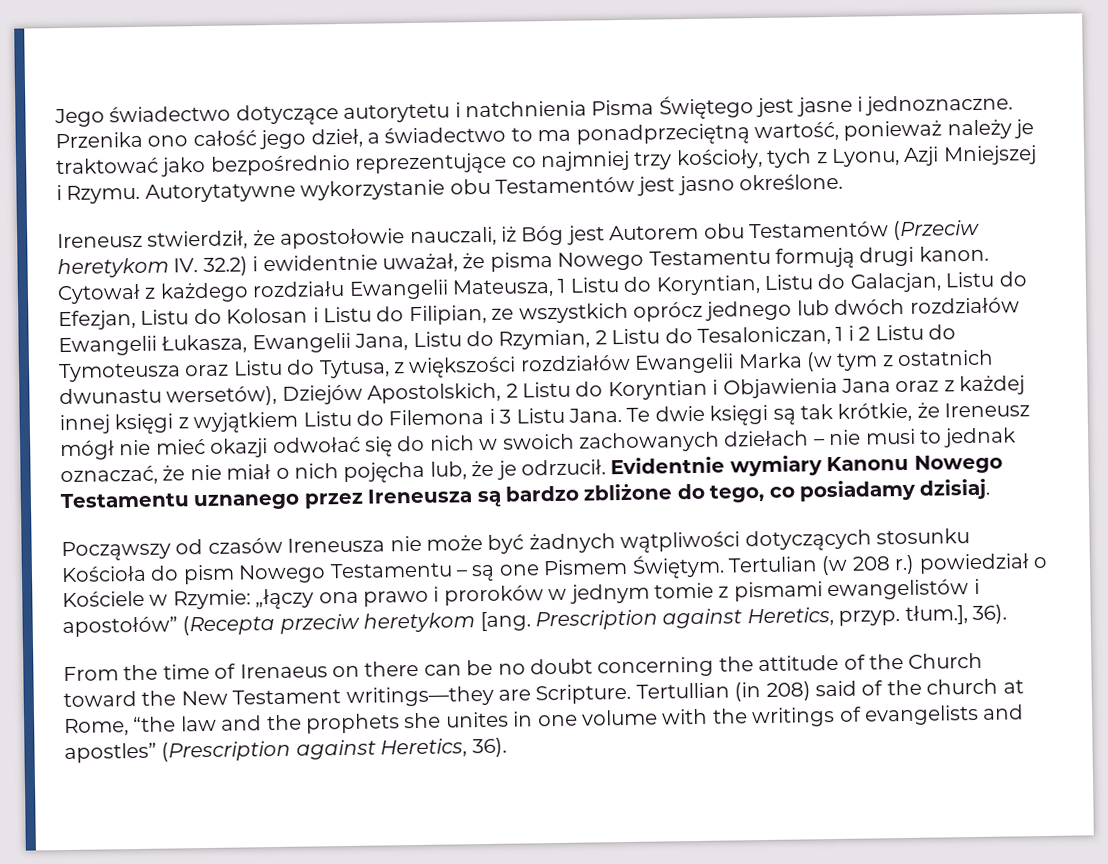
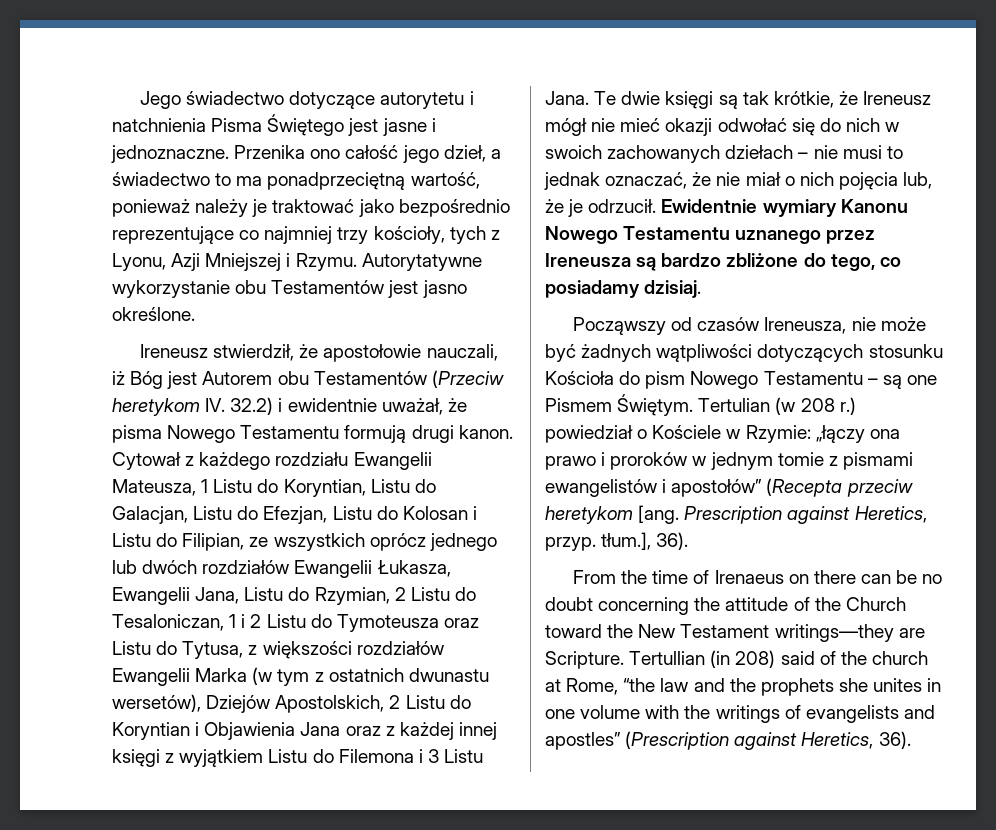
[343,461,426,484] pojęcha -> [838,172,898,190] pojęcia
[610,456,726,475] Evidentnie -> [661,199,758,213] Ewidentnie
[287,537,386,553] Ireneusza -> [764,317,847,334] Ireneusza,

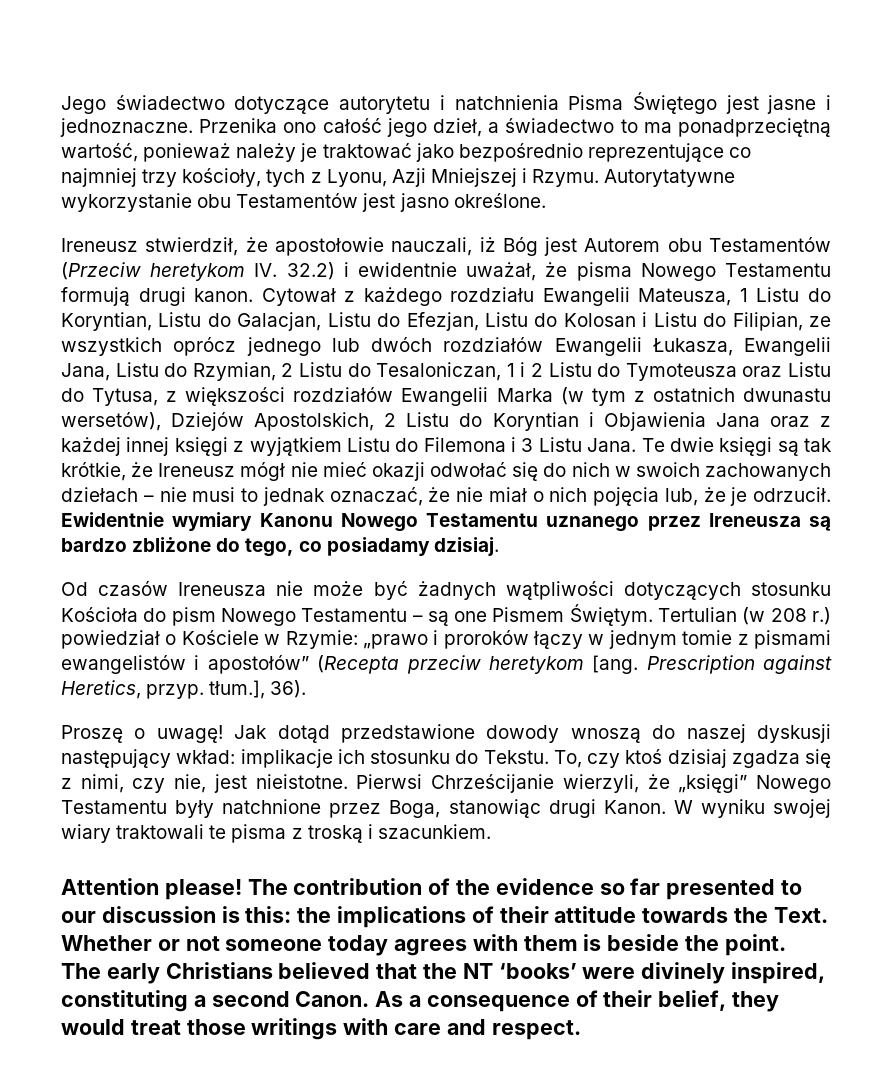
[573,317,847,335] Począwszy od czasów Ireneusza, -> [61,581,267,596] Od czasów Ireneusza
[815,425,900,443] [545,456,596,470] „łączy ona prawo -> [362,634,428,649] „prawo
(688, 461) none -> [533,631,584,649] łączy
[573,570,943,584] [545,597,906,615] [545,624,925,642] [545,650,928,669] [545,678,942,696] [545,705,935,723] [545,731,911,750] From the time of Irenaeus on there can be no doubt concerning the attitude of the Church toward the New Testament writings—they are Scripture. Tertullian (in 208) said of the church at Rome, “the law and the prophets she unites in one volume with the writings of evangelists and apostles” (Prescription against Heretics, 36). -> [61,724,831,743] [61,749,831,768] [61,774,832,793] [61,799,832,818] [61,824,491,843] [61,878,803,900] [61,906,828,928] [61,934,786,956] [61,962,826,984] [61,990,780,1012] [61,1018,581,1040] Proszę o uwagę! Jak dotąd przedstawione dowody wnoszą do naszej dyskusji następujący wkład: implikacje ich stosunku do Tekstu. To, czy ktoś dzisiaj zgadza się z nimi, czy nie, jest nieistotne. Pierwsi Chrześcijanie wierzyli, że „księgi” Nowego Testamentu były natchnione przez Boga, stanowiąc drugi Kanon. W wyniku swojej wiary traktowali te pisma z troską i szacunkiem. // Attention please! The contribution of the evidence so far presented to our discussion is this: the implications of their attitude towards the Text. Whether or not someone today agrees with them is beside the point. The early Christians believed that the NT ‘books’ were divinely inspired, constituting a second Canon. As a consequence of their belief, they would treat those writings with care and respect.

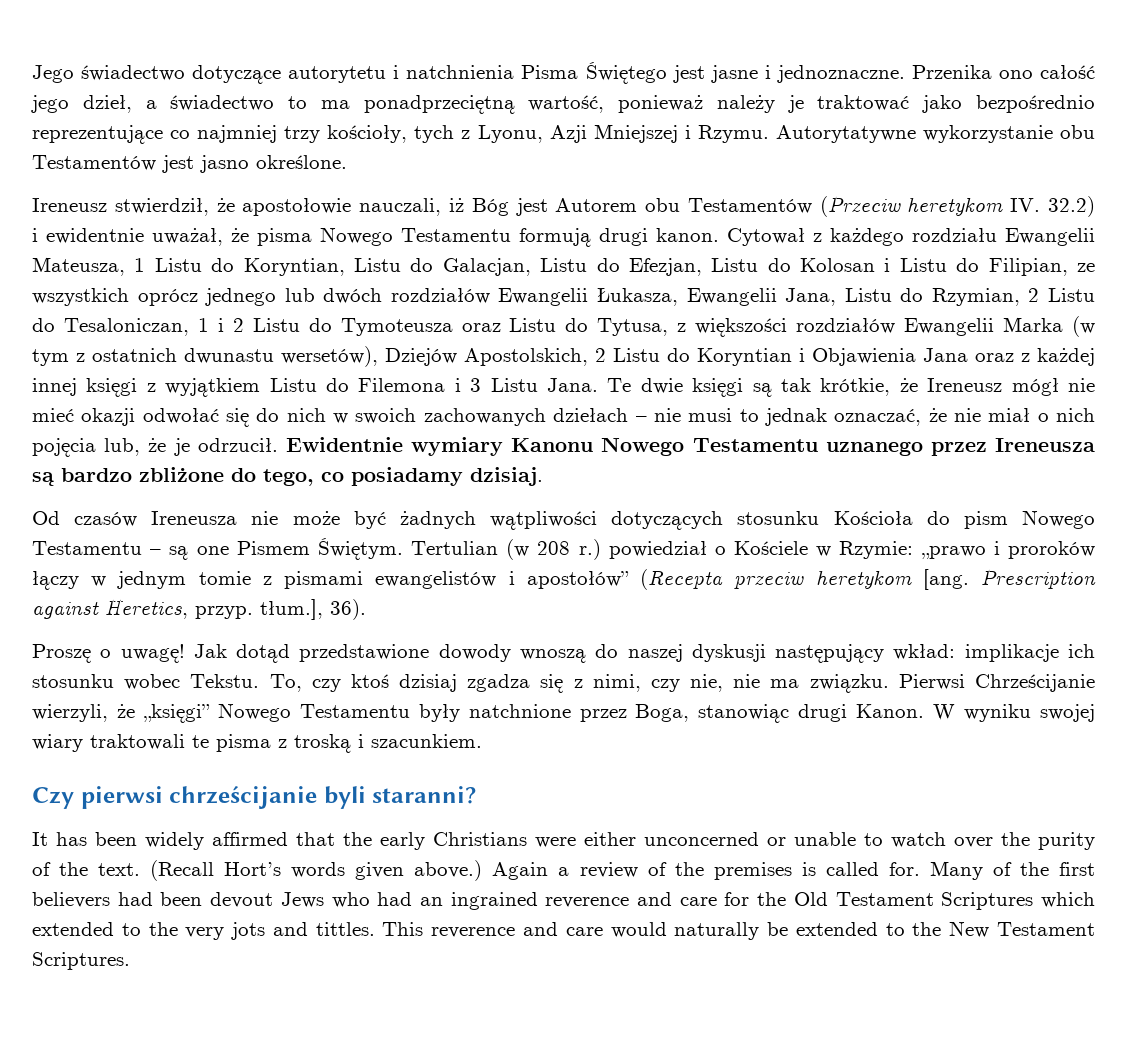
[455,750,479,764] do -> [124,674,181,690] wobec
[213,774,348,793] jest nieistotne. -> [733,674,889,693] nie ma związku.
[61,878,803,900] [61,906,828,928] [61,934,786,956] [61,962,826,984] [61,990,780,1012] [61,1018,581,1040] Attention please! The contribution of the evidence so far presented to our discussion is this: the implications of their attitude towards the Text. Whether or not someone today agrees with them is beside the point. The early Christians believed that the NT ‘books’ were divinely inspired, constituting a second Canon. As a consequence of their belief, they would treat those writings with care and respect. -> [32,786,477,809] [32,832,1095,850] [32,860,1095,881] [32,892,1096,910] [32,921,1096,940] [32,952,130,970] Czy pierwsi chrześcijanie byli staranni? // It has been widely affirmed that the early Christians were either unconcerned or unable to watch over the purity of the text. (Recall Hort’s words given above.) Again a review of the premises is called for. Many of the first believers had been devout Jews who had an ingrained reverence and care for the Old Testament Scriptures which extended to the very jots and tittles. This reverence and care would naturally be extended to the New Testament Scriptures.

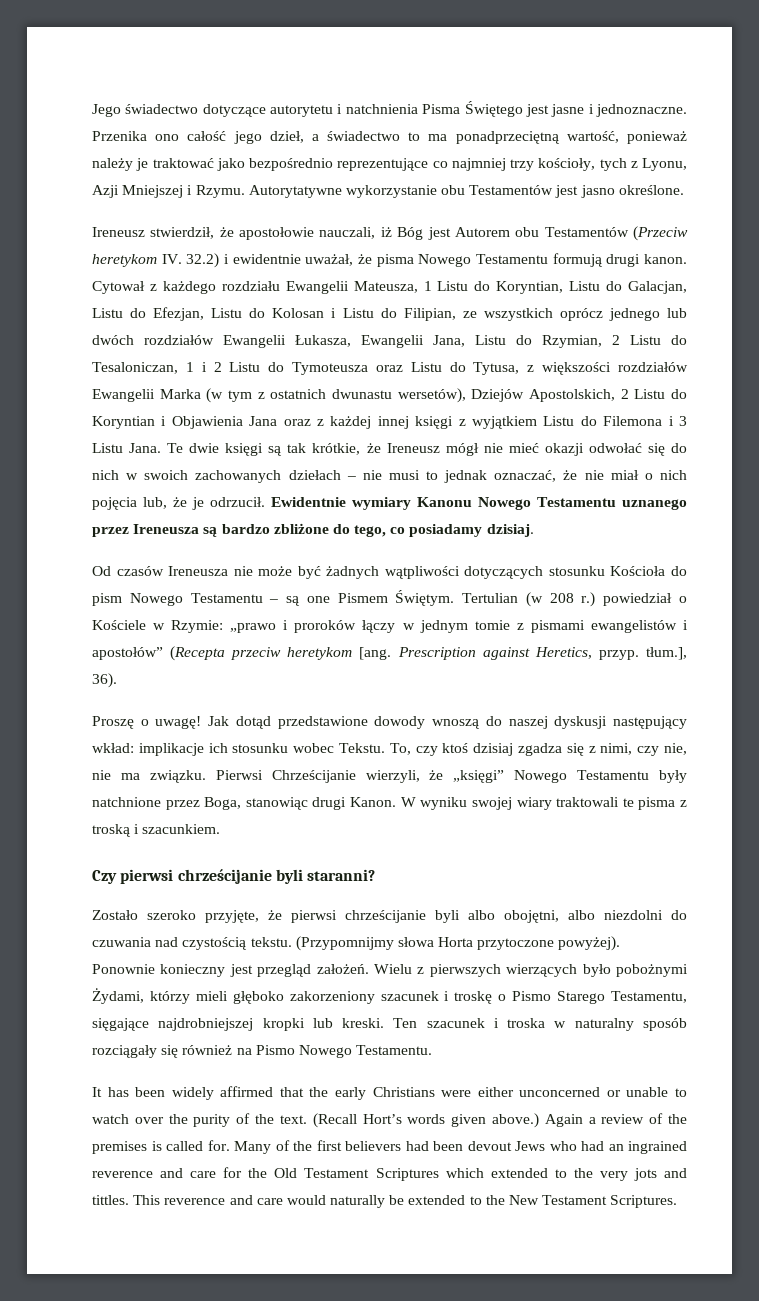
(477, 795) none -> [92,910,687,923] [92,936,621,951] [92,964,688,977] [92,988,688,1004] [92,1018,687,1031] [92,1045,433,1058] // Zostało szeroko przyjęte, że pierwsi chrześcijanie byli albo obojętni, albo niezdolni do czuwania nad czystością tekstu. (Przypomnijmy słowa Horta przytoczone powyżej). Ponownie konieczny jest przegląd założeń. Wielu z pierwszych wierzących było pobożnymi Żydami, którzy mieli głęboko zakorzeniony szacunek i troskę o Pismo Starego Testamentu, sięgające najdrobniejszej kropki lub kreski. Ten szacunek i troska w naturalny sposób rozciągały się również na Pismo Nowego Testamentu.

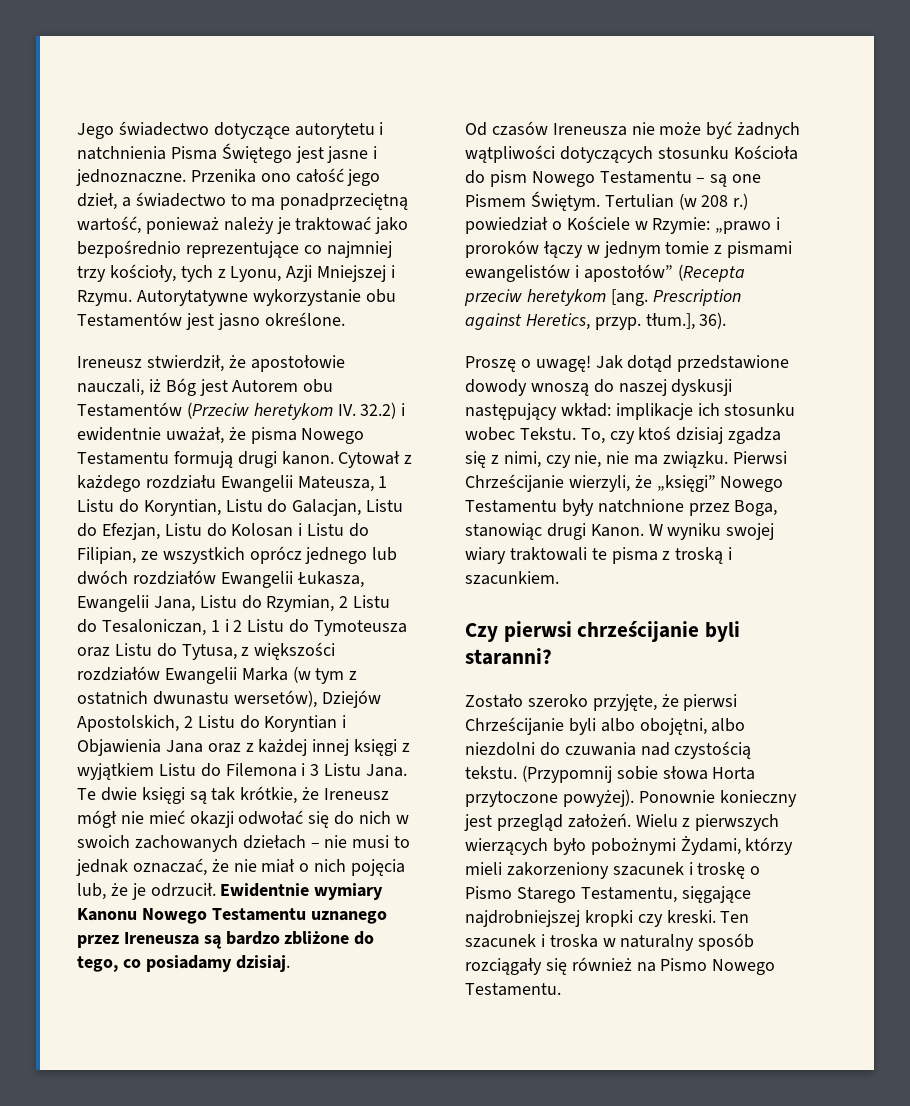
[345,910,426,923] chrześcijanie -> [465,717,564,735] Chrześcijanie
[295,936,394,951] (Przypomnijmy -> [521,765,658,783] (Przypomnij sobie
[232,991,284,1004] głęboko -> (502, 868) none
[312,1018,333,1028] lub -> [637,914,663,927] czy
[92,1086,687,1100] [92,1113,687,1128] [92,1140,687,1154] [92,1167,687,1181] [92,1195,678,1208] // It has been widely affirmed that the early Christians were either unconcerned or unable to watch over the purity of the text. (Recall Hort’s words given above.) Again a review of the premises is called for. Many of the first believers had been devout Jews who had an ingrained reverence and care for the Old Testament Scriptures which extended to the very jots and tittles. This reverence and care would naturally be extended to the New Testament Scriptures. -> (561, 989) none

